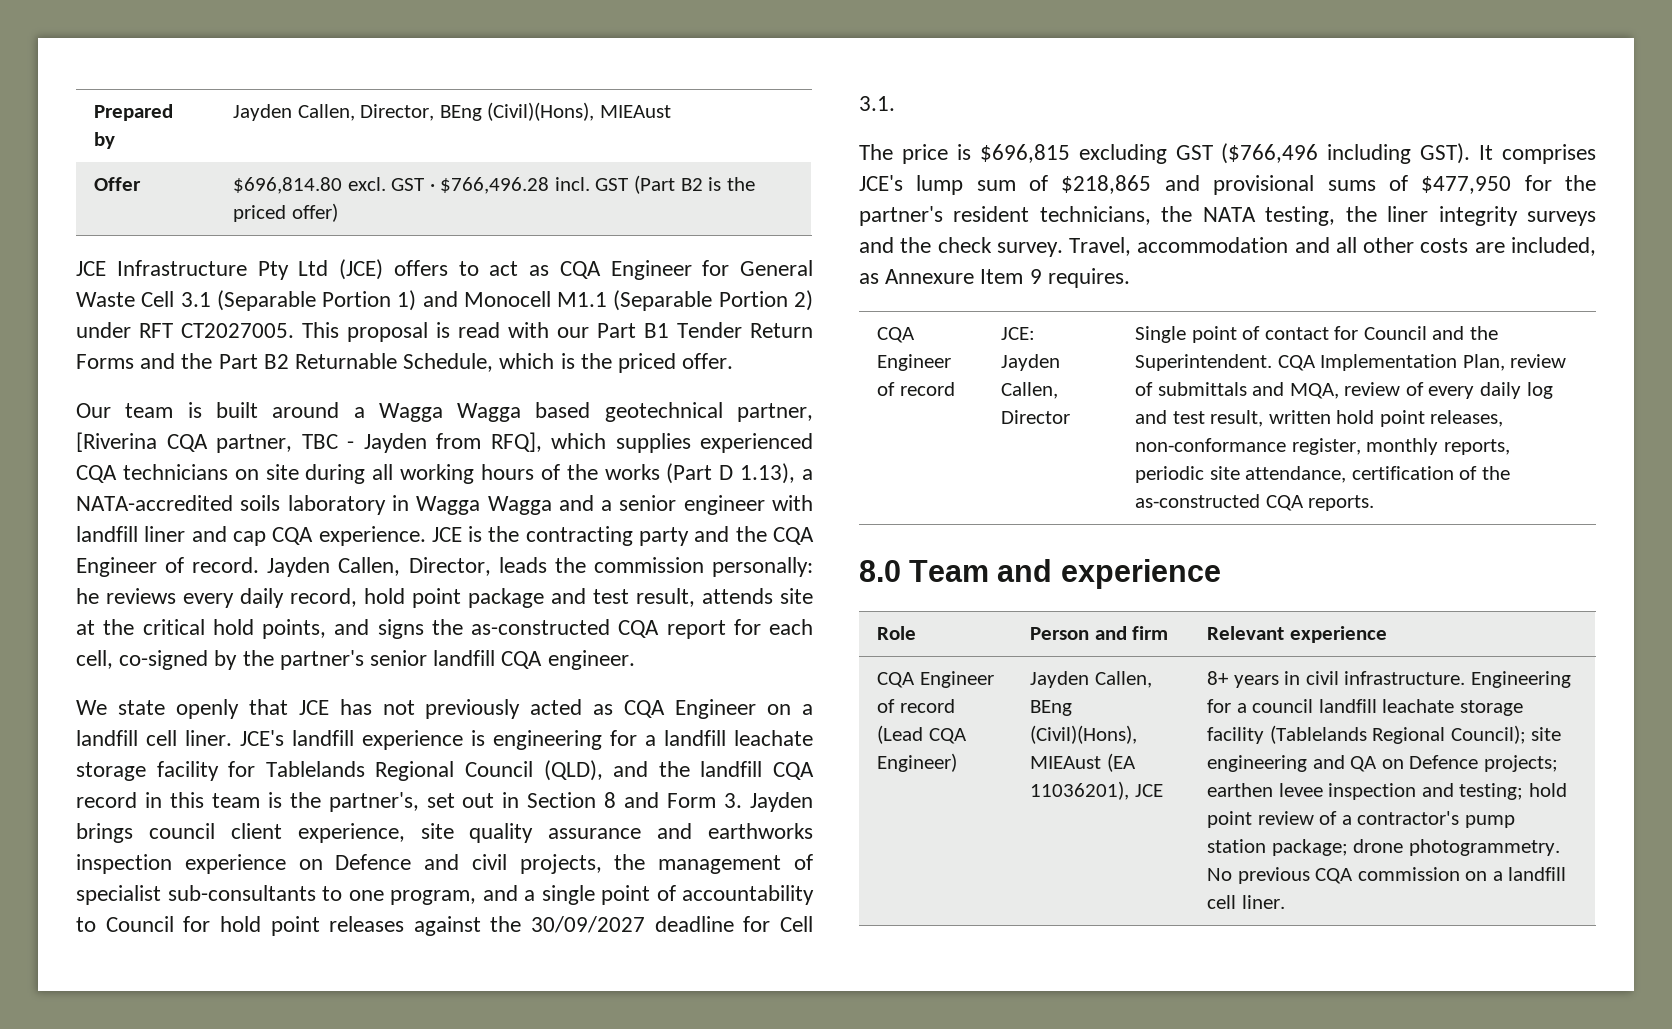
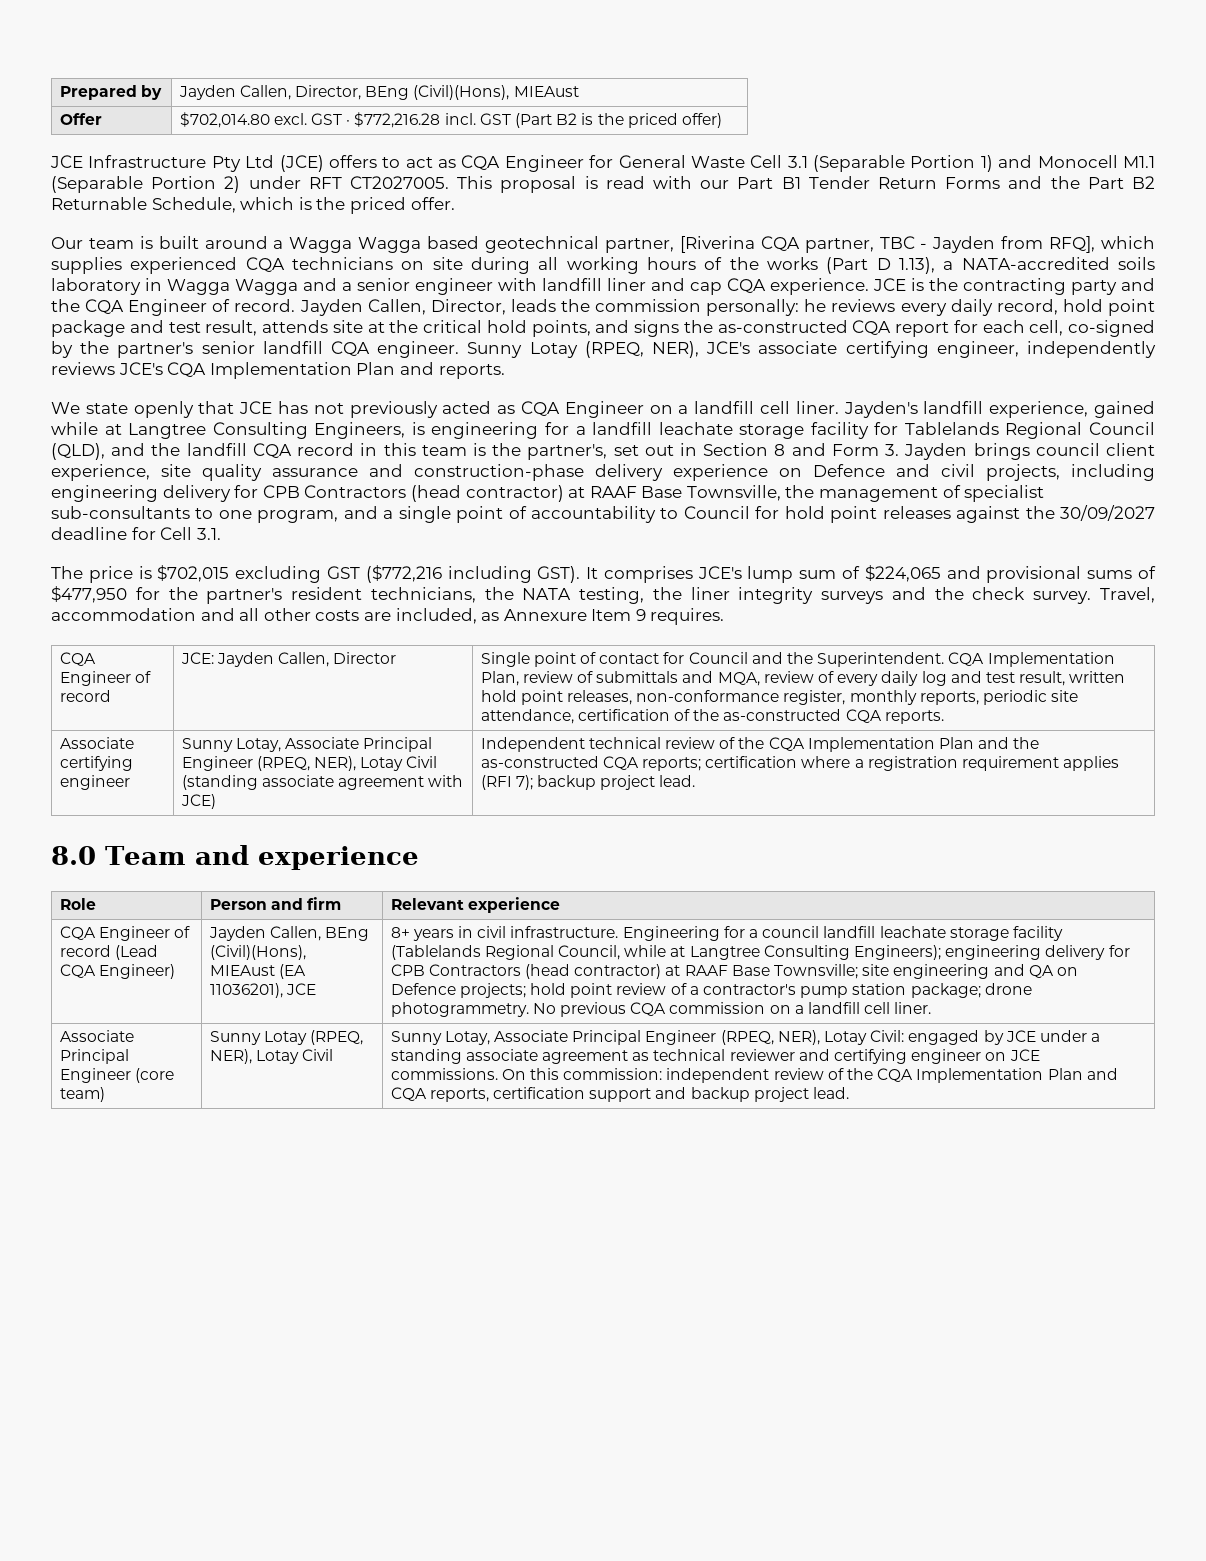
[233,177,343,194] $696,814.80 -> [179,112,270,128] $702,014.80
[440,177,550,194] $766,496.28 -> [354,112,441,128] $772,216.28
(635, 660) none -> [467,341,1157,358] [51,362,505,379] Sunny Lotay (RPEQ, NER), JCE's associate certifying engineer, independently reviews JCE's CQA Implementation Plan and reports.
[240,730,463,750] JCE's landfill experience -> [843,401,1155,418] [51,422,406,439] Jayden's landfill experience, gained while at Langtree Consulting Engineers,
[708,823,813,839] [76,854,172,874] earthworks inspection -> [414,464,663,481] construction-phase delivery
(602, 864) none -> [1071,464,1155,481] [51,485,781,502] including engineering delivery for CPB Contractors (head contractor) at RAAF Base Townsville,
[979,144,1070,163] $696,815 -> [157,565,230,582] $702,015
[1221,143,1319,164] ($766,496 -> [365,565,442,583] ($772,216
[1061,175,1152,194] $218,865 -> [864,565,941,582] $224,065
(1375, 503) none -> [59,737,134,749] [59,756,133,771] [59,775,130,790] [181,737,433,752] [181,756,438,771] [181,775,464,790] [180,794,216,809] [480,737,1040,752] [480,756,1120,771] [480,775,696,790] // Associate certifying engineer | Sunny Lotay, Associate Principal Engineer (RPEQ, NER), Lotay Civil (standing associate agreement with JCE) | Independent technical review of the CQA Implementation Plan and the as-constructed CQA reports; certification where a registration requirement applies (RFI 7); backup project lead.
[1450,725,1526,744] Council); -> [558,945,1130,960] [390,964,858,979] Council, while at Langtree Consulting Engineers); engineering delivery for CPB Contractors (head contractor) at RAAF Base Townsville;
[1207,783,1524,800] earthen levee inspection and testing; -> (526, 990) none
(1285, 902) none -> [59,1030,134,1042] [59,1049,129,1064] [59,1068,174,1083] [59,1087,105,1102] [209,1030,364,1045] [209,1049,334,1064] [390,1030,1101,1045] [390,1049,1040,1064] [390,1068,1118,1083] [390,1087,849,1102] // Associate Principal Engineer (core team) | Sunny Lotay (RPEQ, NER), Lotay Civil | Sunny Lotay, Associate Principal Engineer (RPEQ, NER), Lotay Civil: engaged by JCE under a standing associate agreement as technical reviewer and certifying engineer on JCE commissions. On this commission: independent review of the CQA Implementation Plan and CQA reports, certification support and backup project lead.

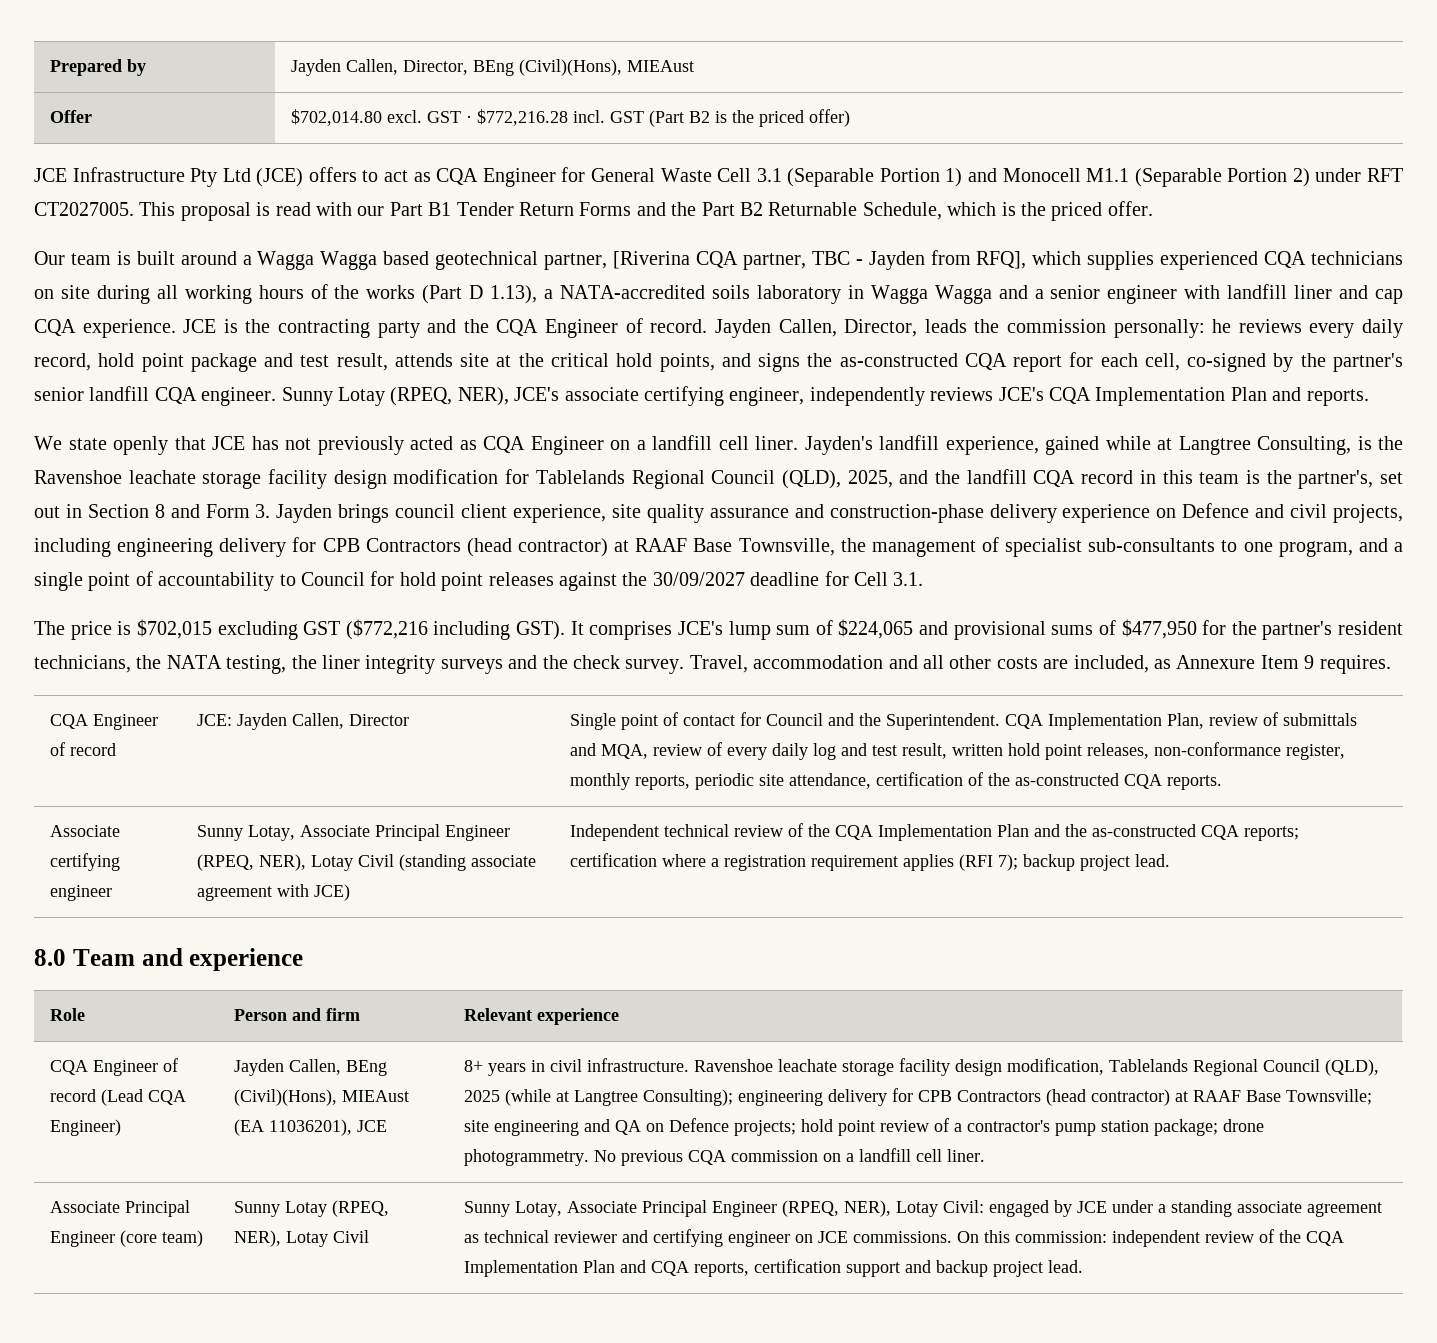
[212,422,869,439] Consulting Engineers, is engineering for a landfill leachate storage facility -> [1257,436,1403,455] [34,469,499,489] Consulting, is the Ravenshoe leachate storage facility design modification
(105, 451) none -> [847,470,893,488] 2025,
[622,926,1063,941] [390,945,941,960] Engineering for a council landfill leachate storage facility (Tablelands Regional Council, while at Langtree Consulting Engineers); -> [693,1058,1379,1076] [463,1089,733,1106] Ravenshoe leachate storage facility design modification, Tablelands Regional Council (QLD), 2025 (while at Langtree Consulting);

